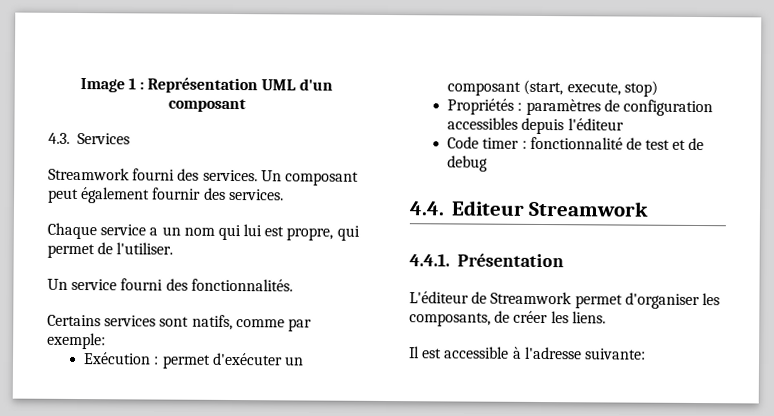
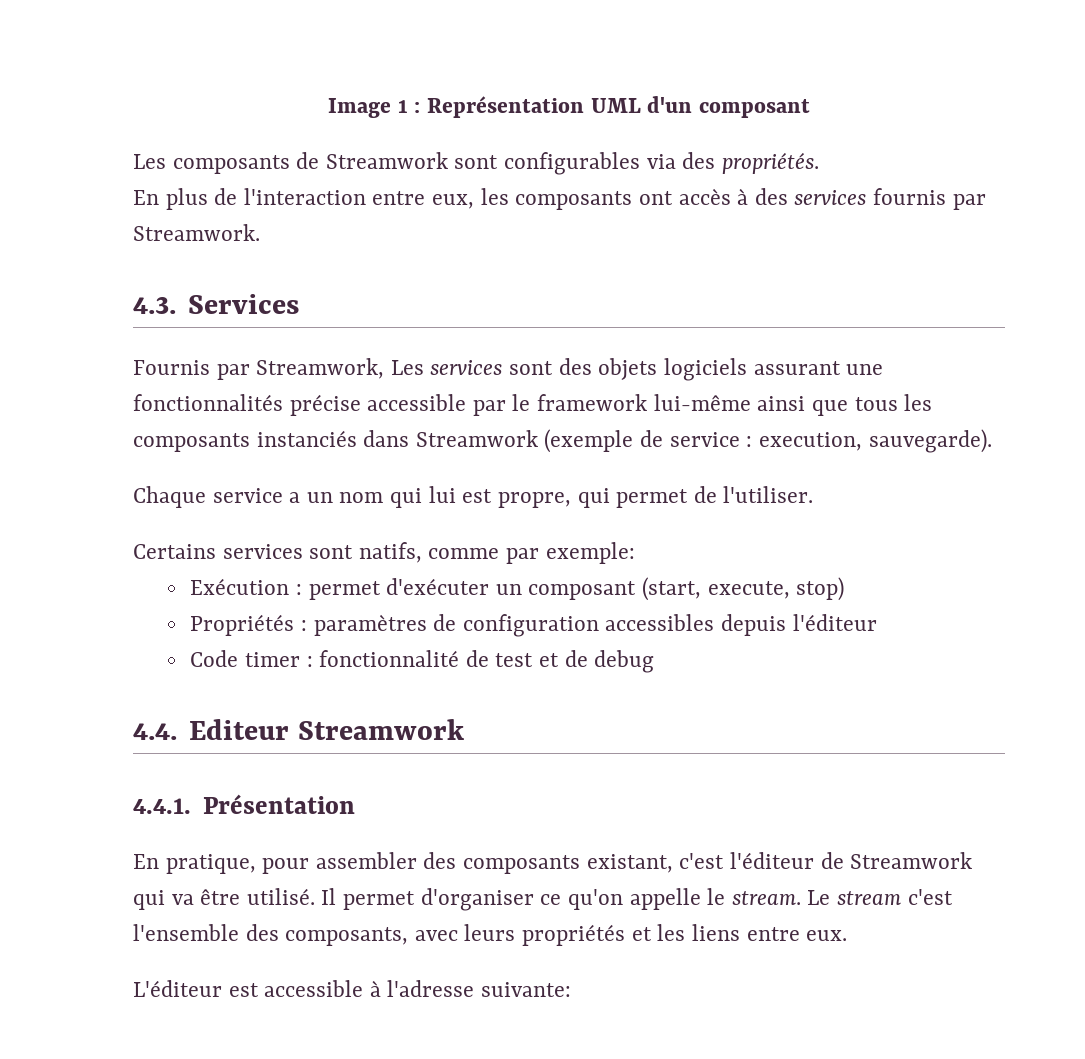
[48,132,130,145] [48,167,359,186] [48,187,284,204] 4.3. Services // Streamwork fourni des services. Un composant peut également fournir des services. -> [133,152,819,175] [133,188,986,210] [133,224,260,241] [133,294,300,314] [133,358,884,381] [133,394,933,416] [133,429,992,453] Les composants de Streamwork sont configurables via des propriétés. // En plus de l'interaction entre eux, les composants ont accès à des services fournis par Streamwork. // 4.3. Services // Fournis par Streamwork, Les services sont des objets logiciels assurant une fonctionnalités précise accessible par le framework lui-même ainsi que tous les composants instanciés dans Streamwork (exemple de service : execution, sauvegarde).
[47,278,293,292] // Un service fourni des fonctionnalités. -> (814, 494) none
[409,291,720,310] [409,310,606,327] [409,346,420,359] L'éditeur de Streamwork permet d'organiser les composants, de créer les liens. // Il -> [133,852,973,874] [133,888,953,911] [133,924,848,946] [133,980,222,997] En pratique, pour assembler des composants existant, c'est l'éditeur de Streamwork qui va être utilisé. Il permet d'organiser ce qu'on appelle le stream. Le stream c'est l'ensemble des composants, avec leurs propriétés et les liens entre eux. // L'éditeur

